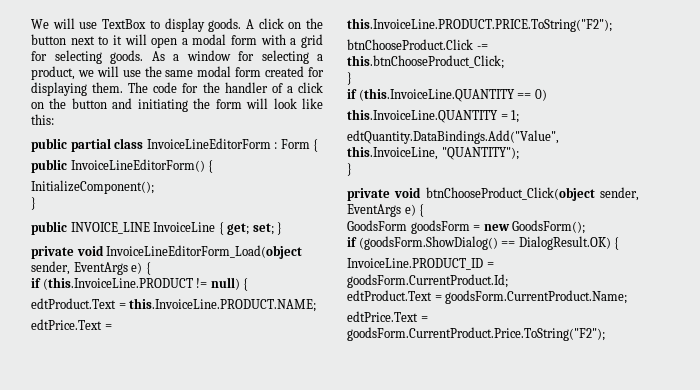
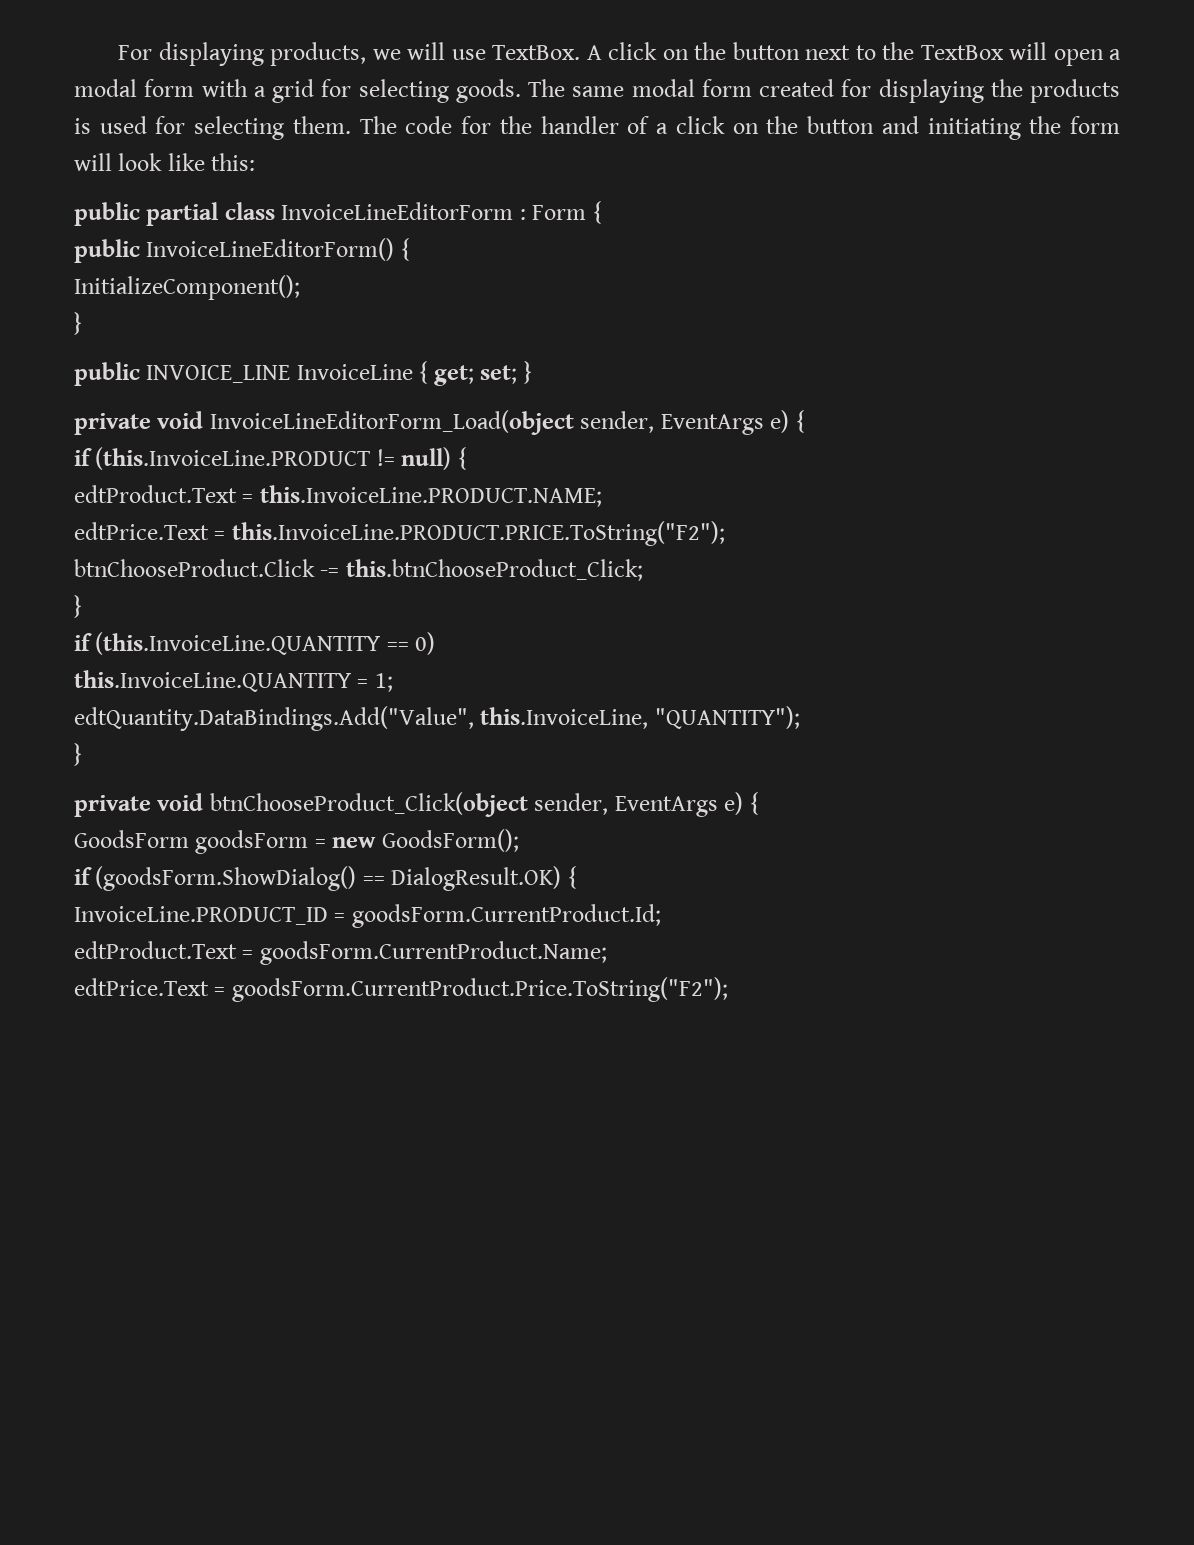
[31,18,242,32] We will use TextBox to display goods. -> [118,42,581,66] For displaying products, we will use TextBox.
[112,35,122,45] it -> [882,42,1004,60] the TextBox
[151,50,323,64] [31,66,162,80] As a window for selecting a product, we will use the -> [528,79,565,97] The
(87, 89) none -> [990,79,1120,103] [74,116,285,140] the products is used for selecting

